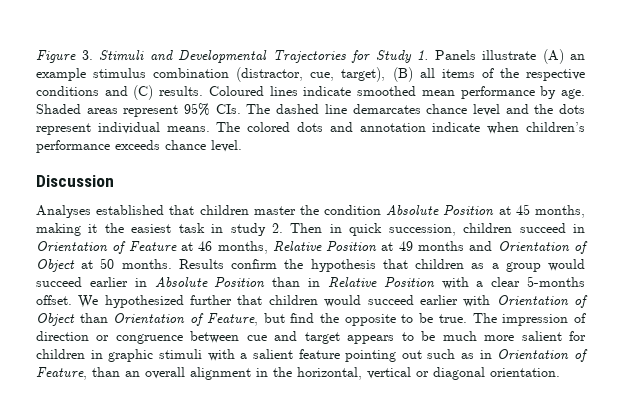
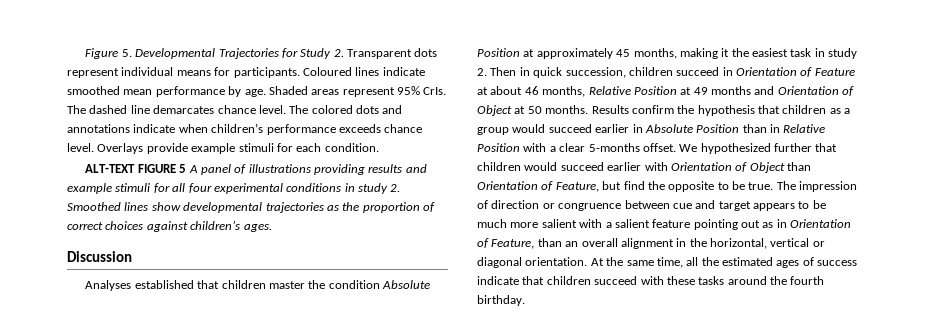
[81,50,173,61] 3. Stimuli and -> [121,49,132,57] 5.
[417,49,585,64] [36,67,585,82] [36,85,204,100] 1. Panels illustrate (A) an example stimulus combination (distractor, cue, target), (B) all items of the respective conditions and (C) results. -> [333,48,438,59] [67,67,300,78] 2. Transparent dots represent individual means for participants.
[215,104,241,114] CIs. -> [423,87,447,95] CrIs.
[472,104,585,116] [36,122,210,135] level and the dots represent individual means. -> [258,105,286,114] level.
[359,123,426,132] annotation -> [67,124,130,133] annotations
(242, 146) none -> [97,143,379,154] [85,164,427,175] [67,183,401,194] [67,202,435,213] [67,220,272,232] Overlays provide example stimuli for each condition. // ALT-TEXT FIGURE 5 A panel of illustrations providing results and example stimuli for all four experimental conditions in study 2. Smoothed lines show developmental trajectories as the proportion of correct choices against children’s ages.
(511, 210) none -> [536,48,613,59] approximately
(193, 246) none -> [490,86,523,95] about
[568,331,586,341] [36,349,202,362] for children in graphic stimuli -> (577, 223) none
[427,349,456,359] such -> (760, 224) none
(560, 372) none -> [590,257,858,268] [477,276,825,285] [477,295,525,306] At the same time, all the estimated ages of success indicate that children succeed with these tasks around the fourth birthday.

